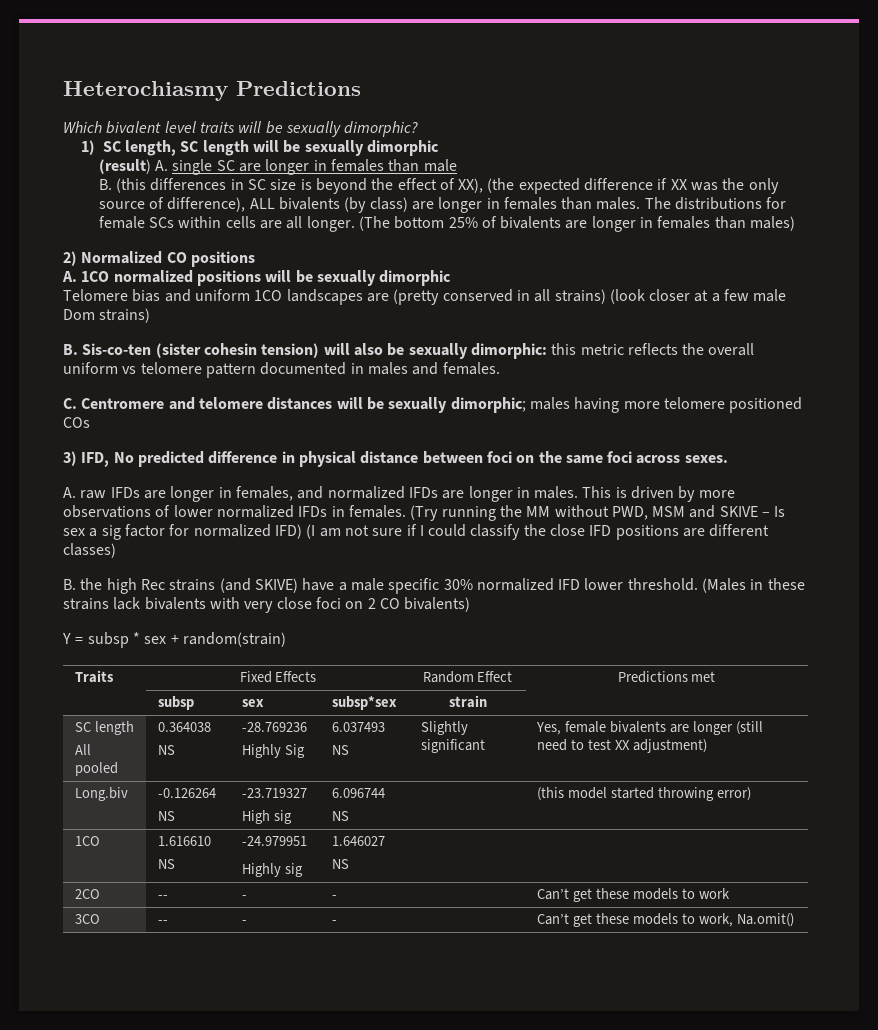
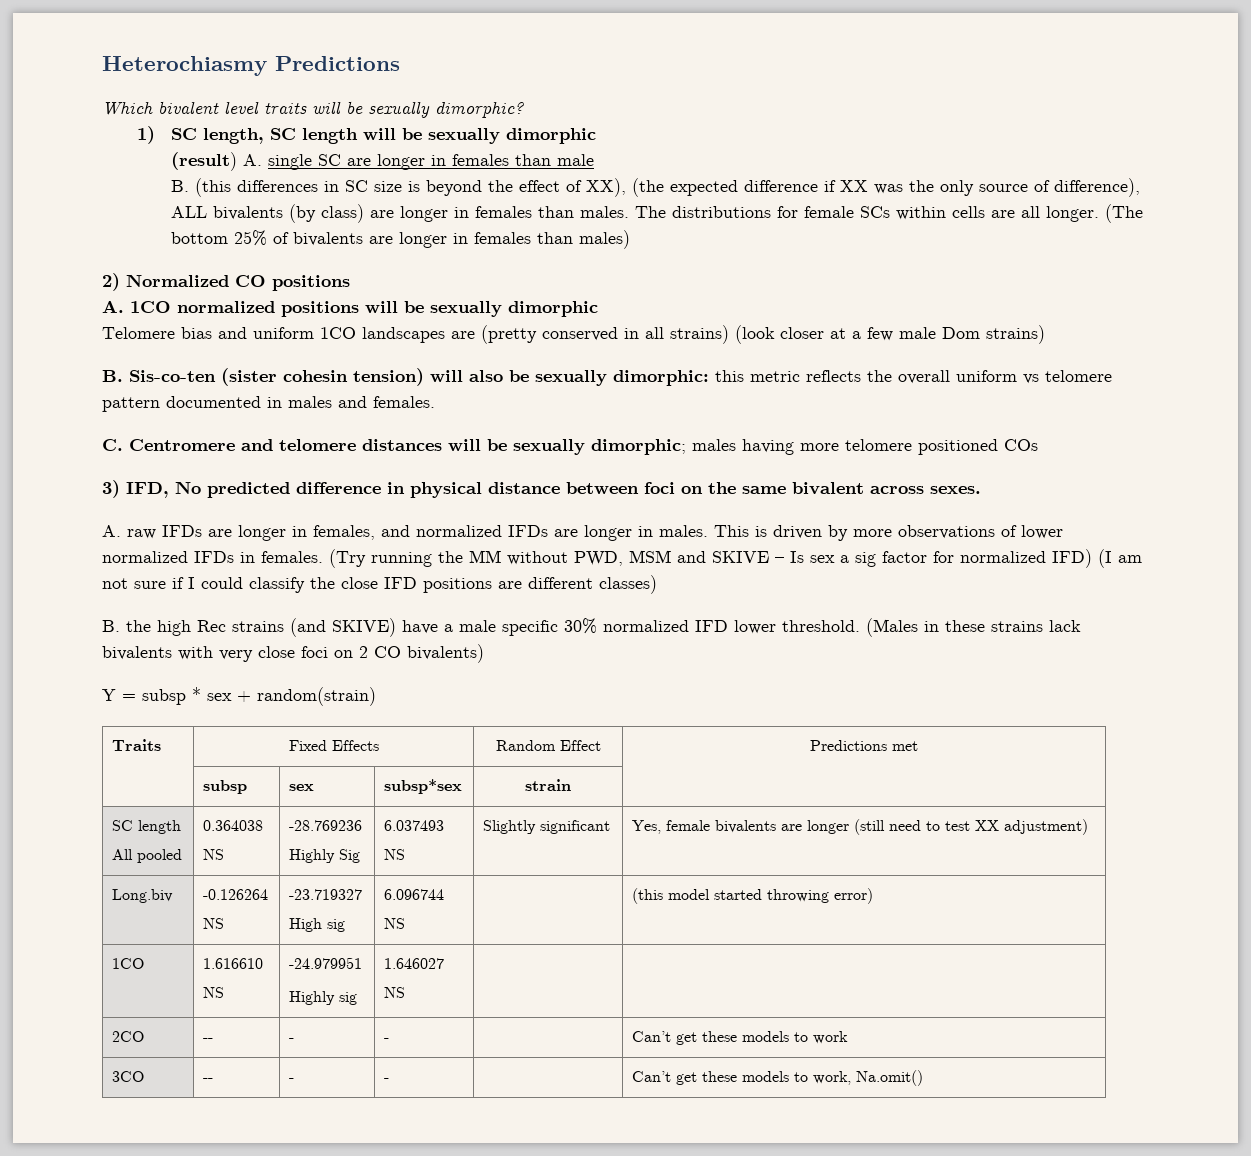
[607,451,633,463] foci -> [792,482,864,495] bivalent

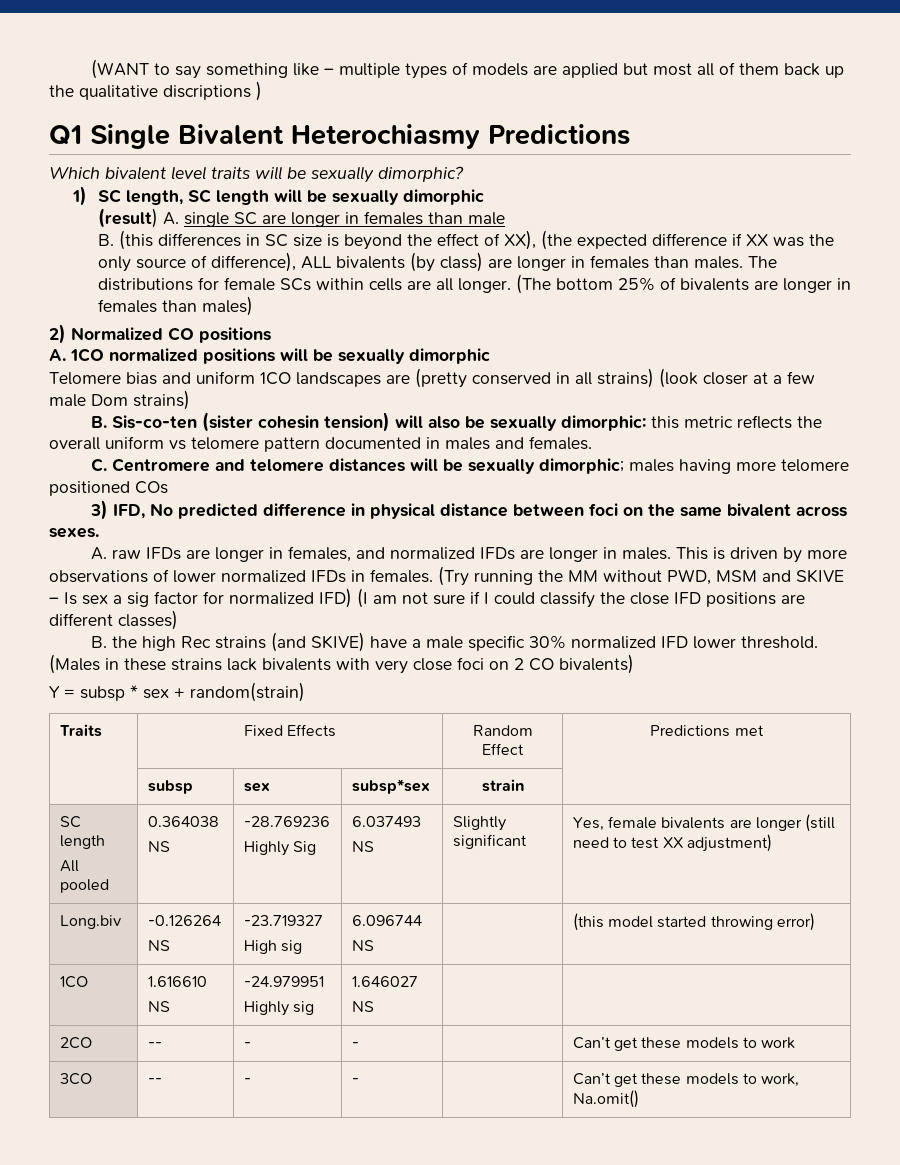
(102, 66) none -> [90,59,844,79] [49,81,262,101] [49,124,284,149] (WANT to say something like – multiple types of models are applied but most all of them back up the qualitative discriptions ) // Q1 Single Bivalent

